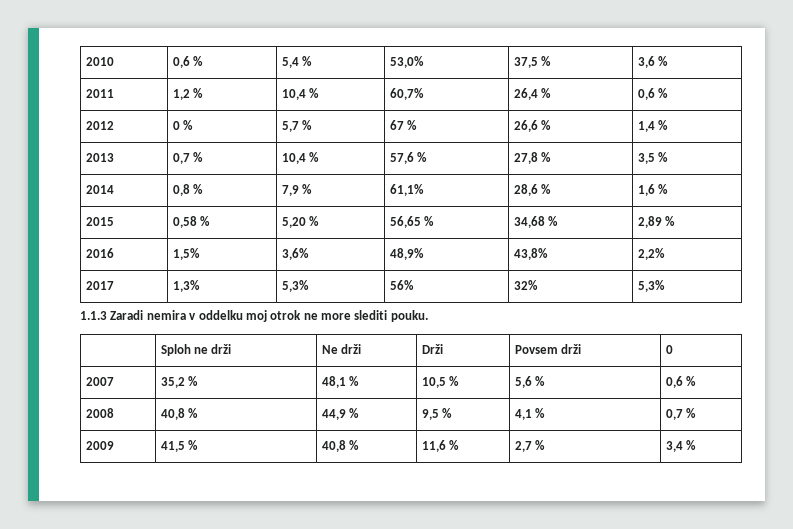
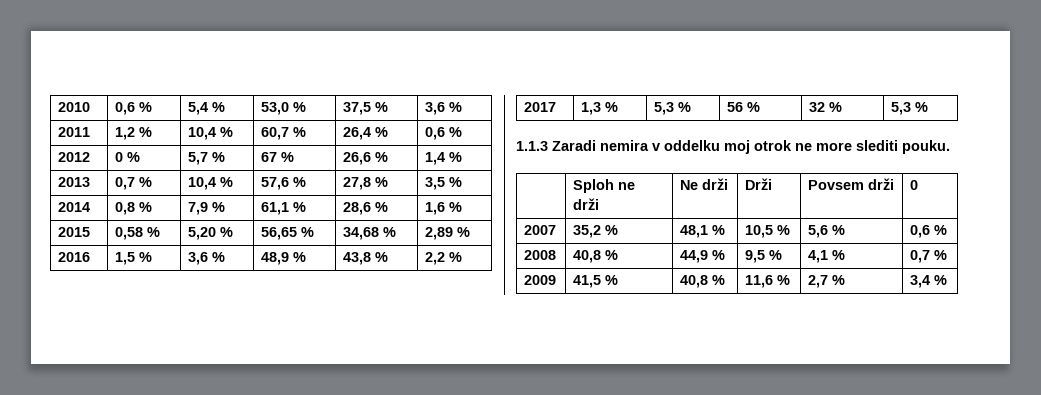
[389,56,424,68] 53,0% -> [261,102,307,115] 53,0 %
[389,88,424,100] 60,7% -> [261,127,307,140] 60,7 %
[389,184,424,196] 61,1% -> [261,202,307,215] 61,1 %
[172,248,200,260] [281,248,309,260] [389,248,424,260] [513,248,548,260] [637,248,665,260] [85,281,114,290] [172,280,200,292] [281,280,309,292] [389,280,414,290] [513,280,538,290] [637,280,665,292] 1,5% | 3,6% | 48,9% | 43,8% | 2,2% // 2017 | 1,3% | 5,3% | 56% | 32% | 5,3% -> [115,252,153,265] [188,252,226,265] [261,252,307,265] [343,252,389,265] [425,252,463,265] [524,102,557,112] [581,102,619,115] [654,102,692,115] [727,102,761,112] [809,102,843,112] [891,102,929,115] 1,5 % | 3,6 % | 48,9 % | 43,8 % | 2,2 % // 2017 | 1,3 % | 5,3 % | 56 % | 32 % | 5,3 %

